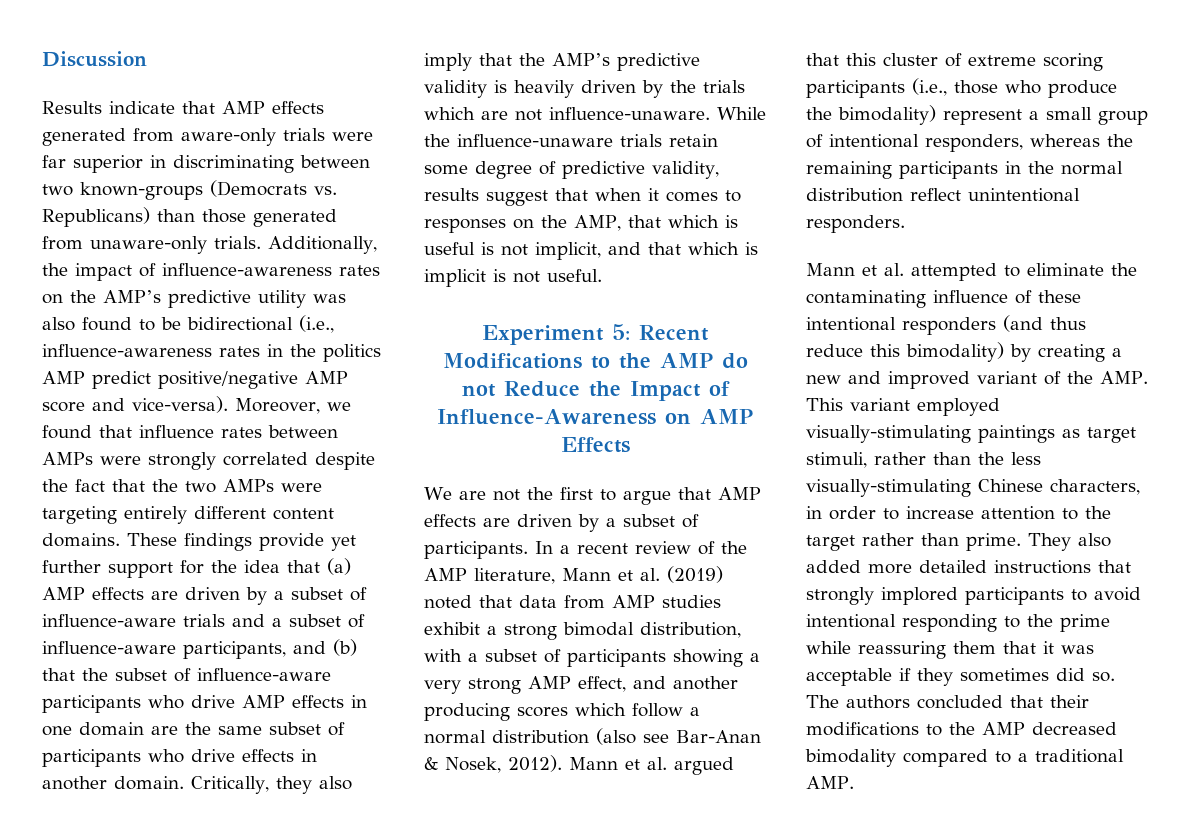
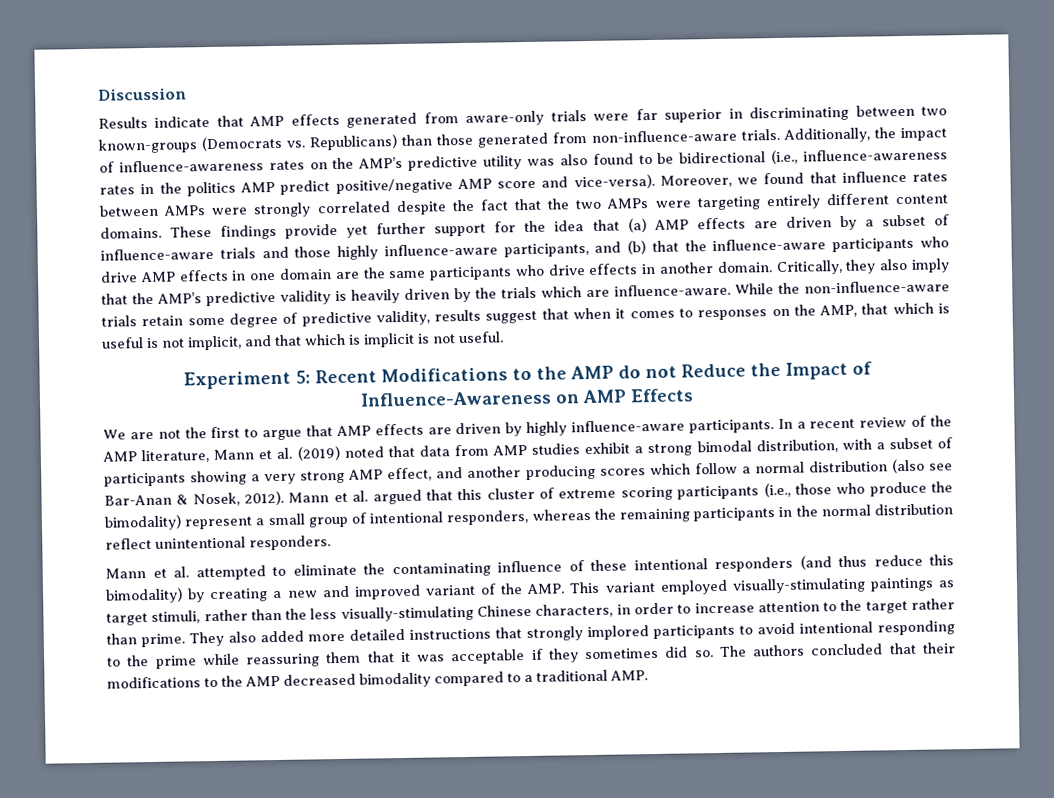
[90,236,207,254] unaware-only -> [591,129,737,143] non-influence-aware
[272,614,365,628] a subset of -> [294,245,379,260] those highly
[115,668,191,682] subset of -> (707, 246) none
[269,722,345,736] subset of -> (427, 274) none
[515,107,710,121] not influence-unaware. -> [614,283,731,297] influence-aware.
[457,134,613,147] influence-unaware -> [804,280,950,294] non-influence-aware
[606,514,699,528] a subset of -> [526,419,685,437] highly influence-aware

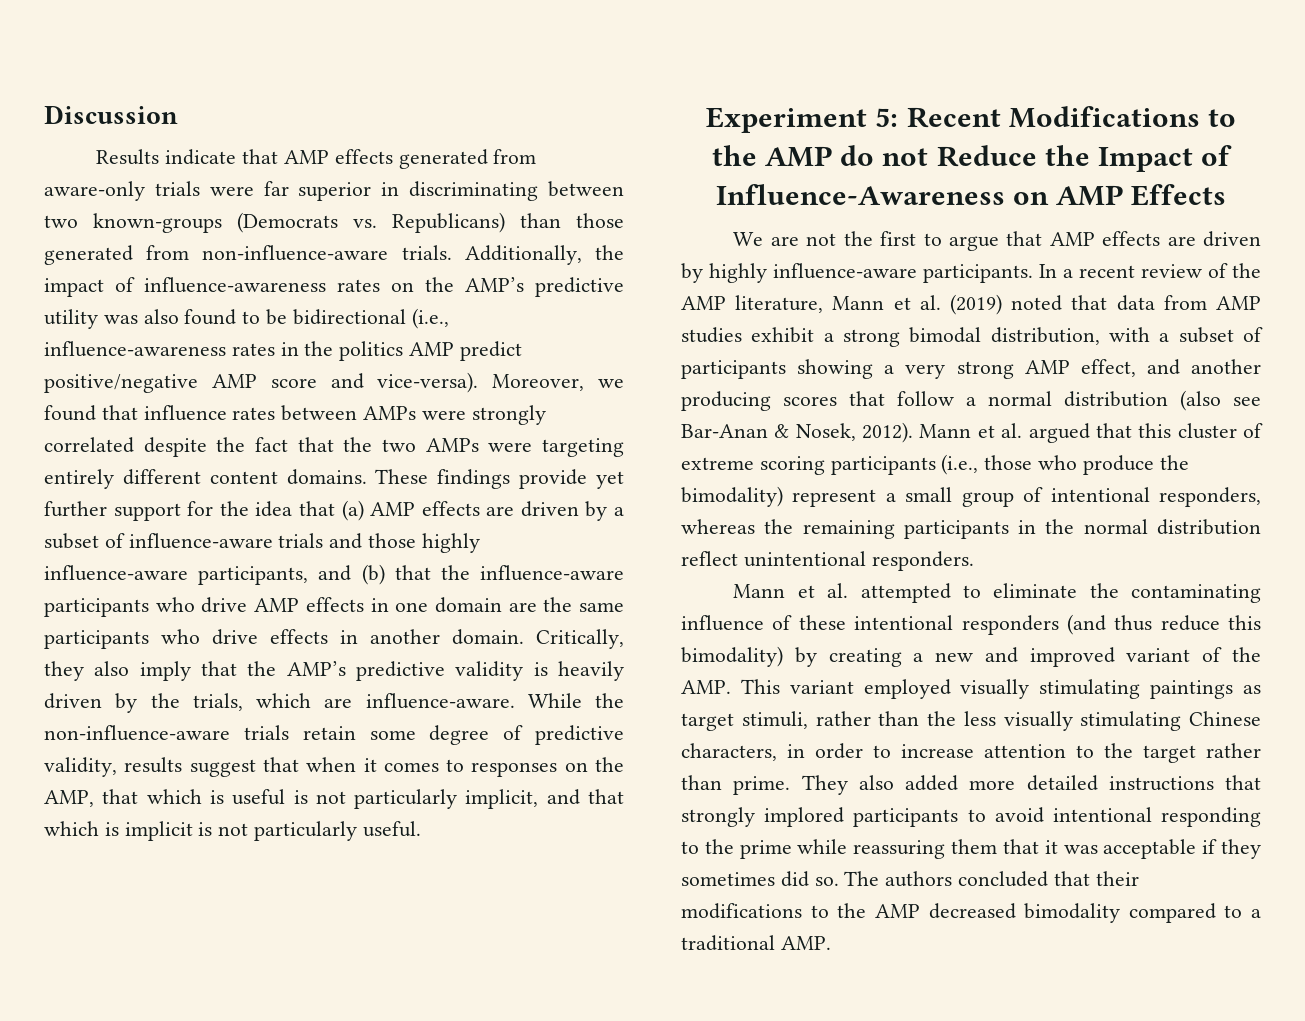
[501,286,537,299] trials -> [192,693,243,711] trials,
(185, 343) none -> [354,789,458,809] particularly
(456, 339) none -> [254,821,358,841] particularly
[649,463,691,476] which -> [849,391,885,406] that
[731,577,866,594] visually-stimulating -> [960,679,1141,699] visually stimulating
[340,605,474,622] visually-stimulating -> [1003,711,1182,731] visually stimulating

